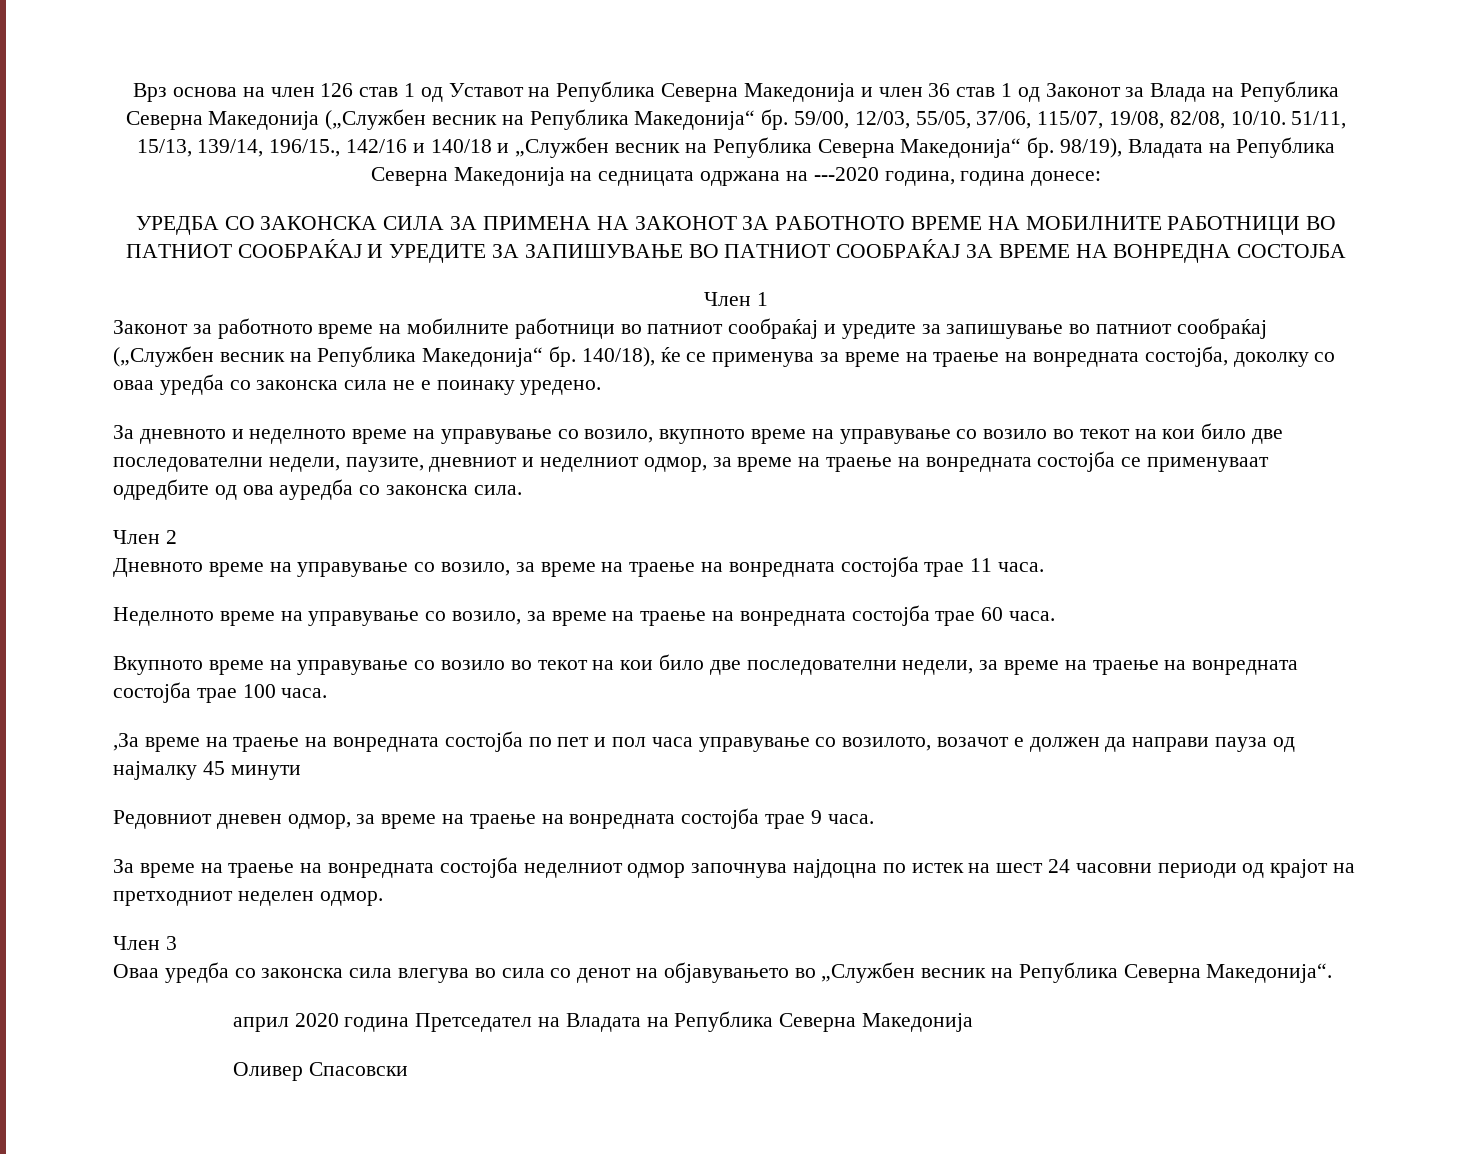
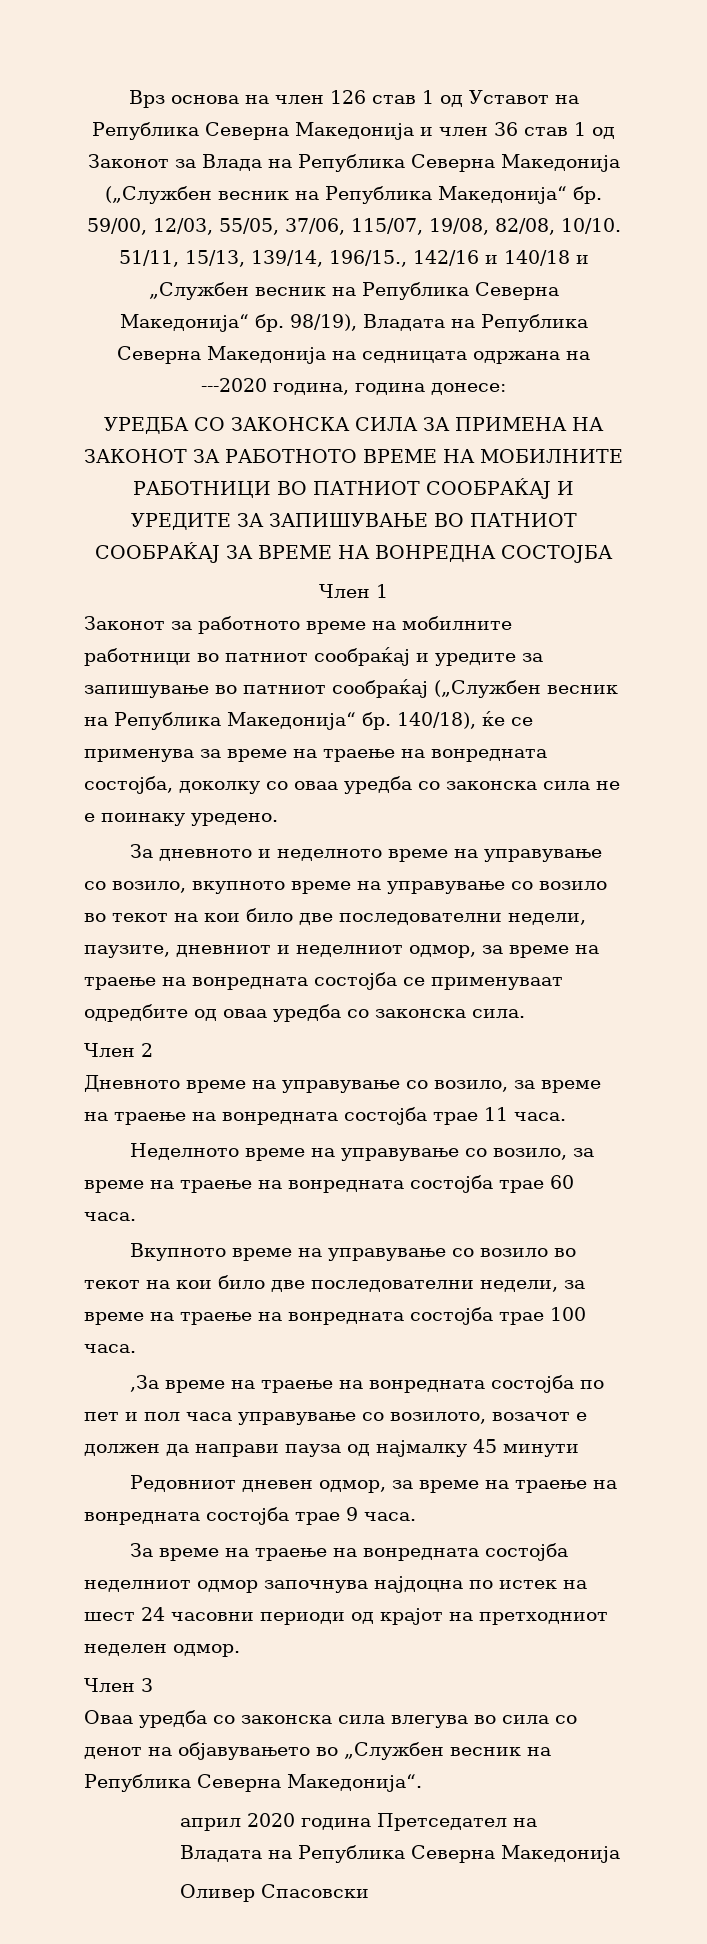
[242,479,354,500] ова ауредба -> [223,1004,341,1022] оваа уредба

